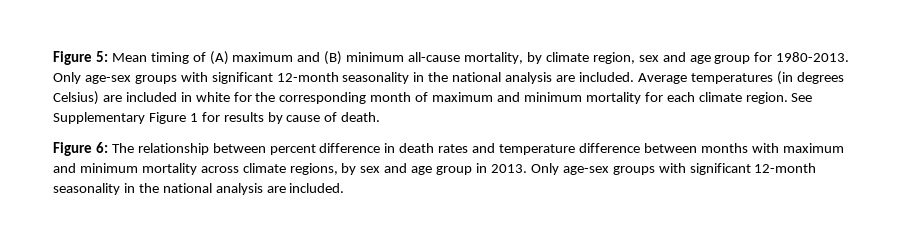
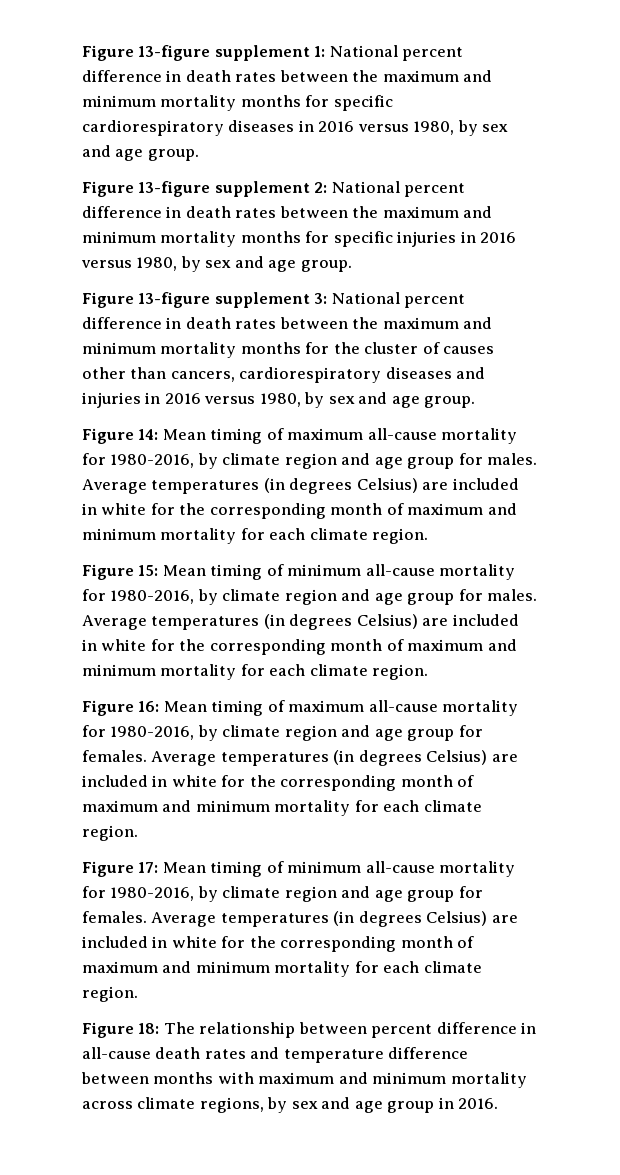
[53,51,850,65] [53,72,634,84] Figure 5: Mean timing of (A) maximum and (B) minimum all-cause mortality, by climate region, sex and age group for 1980-2013. Only age-sex groups with significant 12-month seasonality in the national analysis are included. -> [82,45,464,61] [82,70,493,82] [82,95,393,111] [82,120,509,136] [82,145,199,161] [82,181,466,197] [82,206,493,218] [82,231,517,247] [81,256,352,272] [82,292,466,308] [82,317,493,329] [82,342,495,358] [82,367,486,383] [82,392,476,408] [82,428,518,444] [82,453,538,469] Figure 13-figure supplement 1: National percent difference in death rates between the maximum and minimum mortality months for specific cardiorespiratory diseases in 2016 versus 1980, by sex and age group. // Figure 13-figure supplement 2: National percent difference in death rates between the maximum and minimum mortality months for specific injuries in 2016 versus 1980, by sex and age group. // Figure 13-figure supplement 3: National percent difference in death rates between the maximum and minimum mortality months for the cluster of causes other than cancers, cardiorespiratory diseases and injuries in 2016 versus 1980, by sex and age group. // Figure 14: Mean timing of maximum all-cause mortality for 1980-2016, by climate region and age group for males.
[791,93,813,102] [53,112,381,124] [53,142,108,156] See Supplementary Figure 1 for results by cause of death. // Figure 6: -> [82,564,516,580] [82,589,538,605] [82,614,519,630] [82,639,517,655] [82,664,429,680] [82,700,519,716] [82,725,483,741] [82,750,518,766] [82,775,475,791] [82,800,482,816] [82,825,138,841] [82,861,516,877] [82,886,483,902] [82,911,518,927] [82,936,475,952] [82,961,482,977] [82,986,138,1002] [82,1022,160,1038] // Figure 15: Mean timing of minimum all-cause mortality for 1980-2016, by climate region and age group for males. Average temperatures (in degrees Celsius) are included in white for the corresponding month of maximum and minimum mortality for each climate region. // Figure 16: Mean timing of maximum all-cause mortality for 1980-2016, by climate region and age group for females. Average temperatures (in degrees Celsius) are included in white for the corresponding month of maximum and minimum mortality for each climate region. // Figure 17: Mean timing of minimum all-cause mortality for 1980-2016, by climate region and age group for females. Average temperatures (in degrees Celsius) are included in white for the corresponding month of maximum and minimum mortality for each climate region. // Figure 18:
(396, 148) none -> [82,1047,151,1059] all-cause
[490,163,817,175] [53,183,345,195] 2013. Only age-sex groups with significant 12-month seasonality in the national analysis are included. -> [458,1098,499,1109] 2016.

